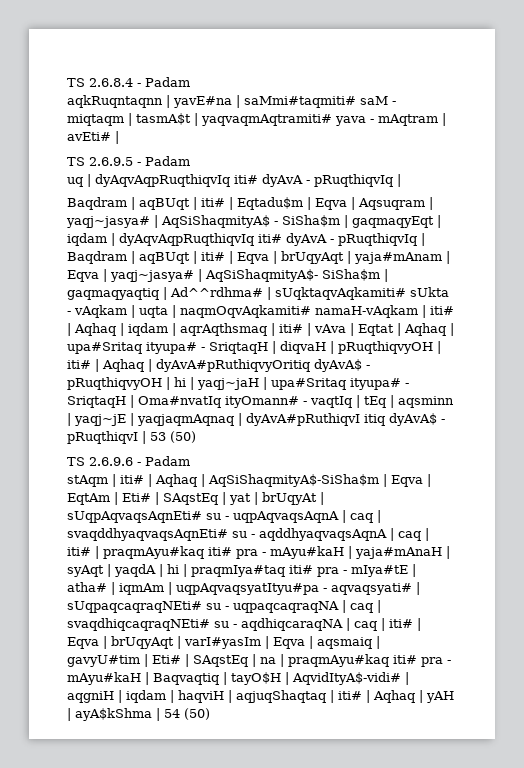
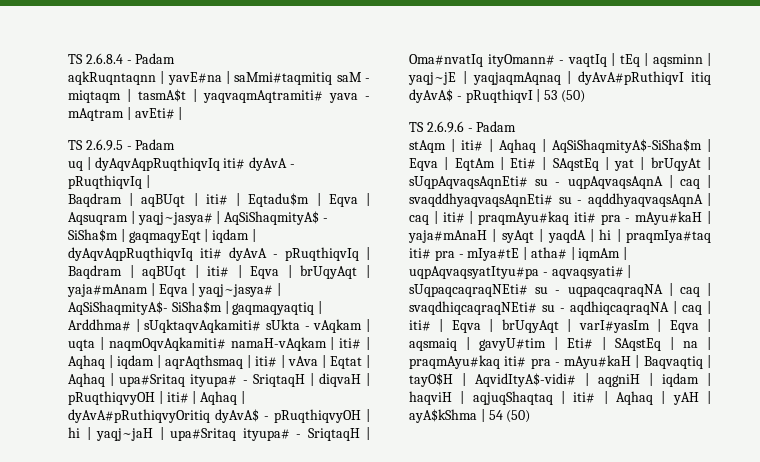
[244,96,356,108] saMmi#taqmiti# -> [234,72,333,85] saMmi#taqmitiq
[170,287,263,297] Ad^^rdhma# -> [68,319,131,331] Arddhma#
[241,618,343,631] aqdhiqcaraqNA -> [570,301,669,315] aqdhiqcaqraqNA

